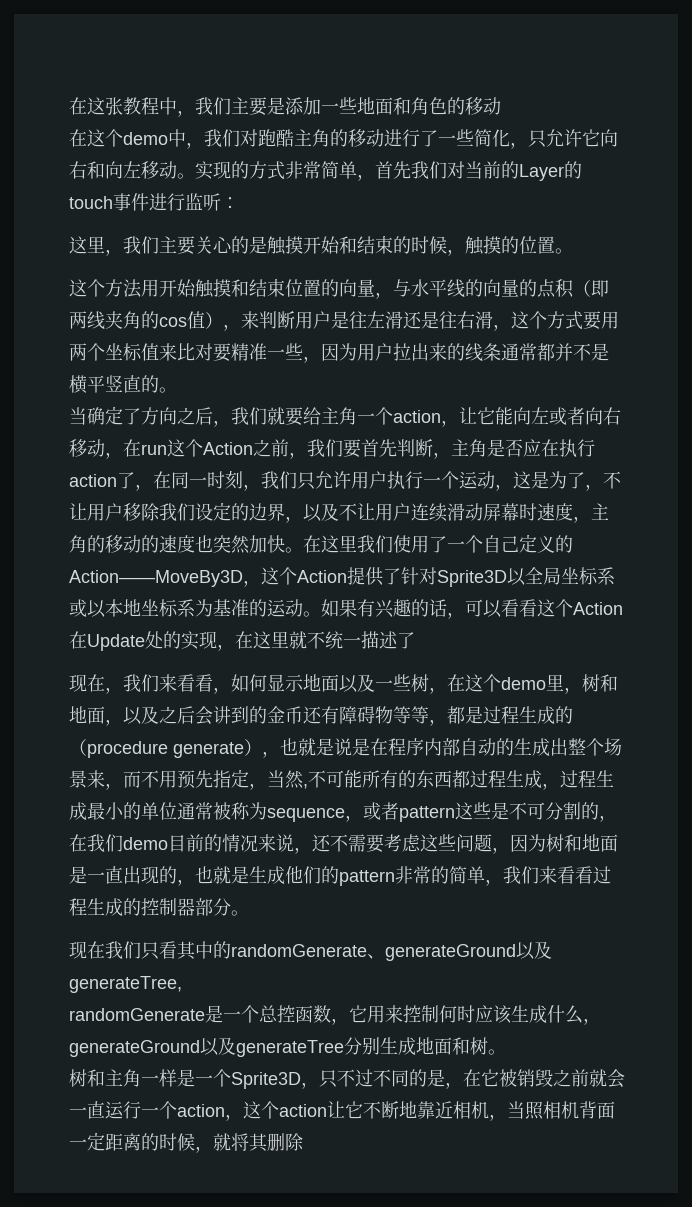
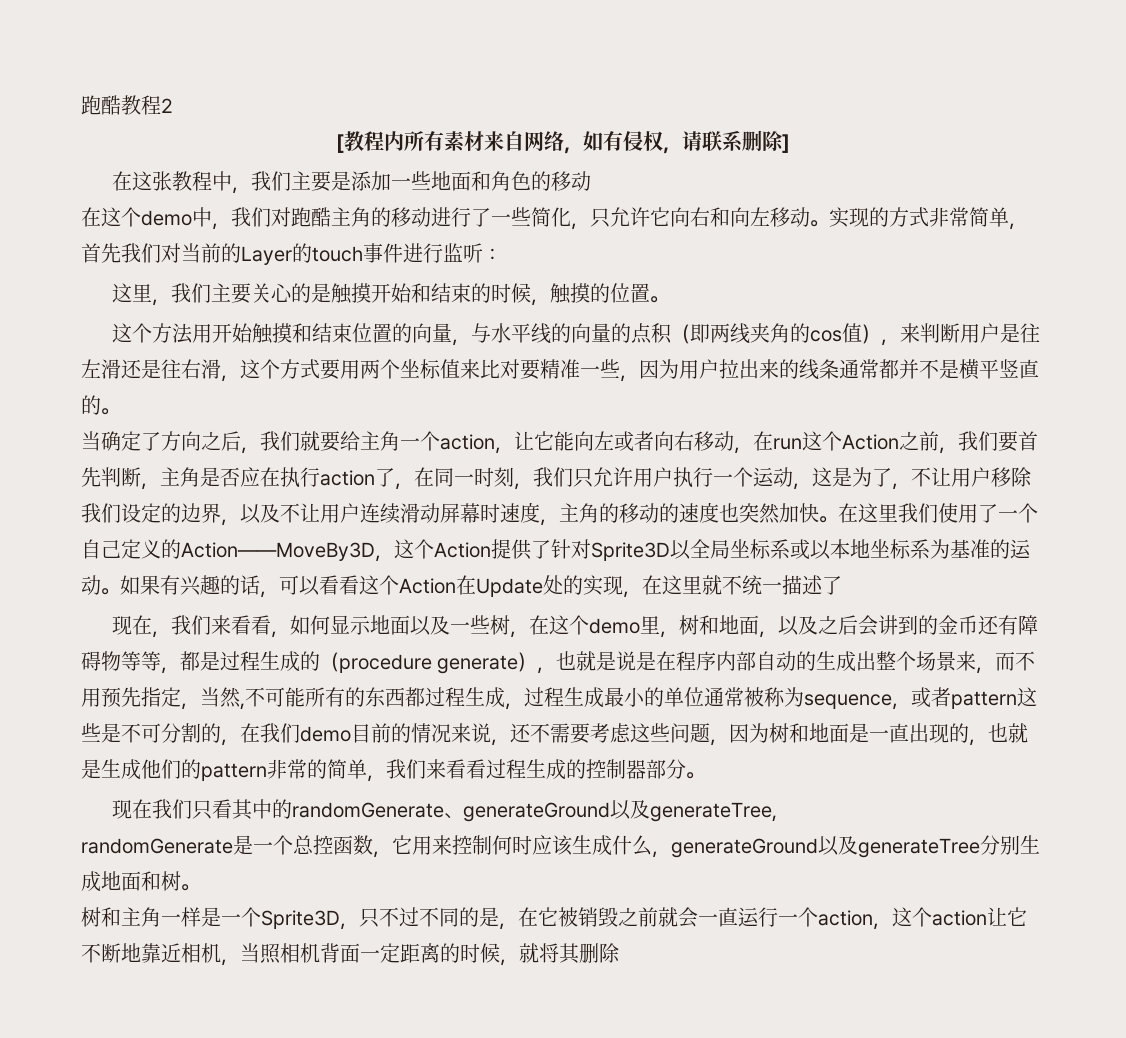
(69, 106) none -> [81,95,173,115] [336,130,790,154] 跑酷教程2 // [教程内所有素材来自网络，如有侵权，请联系删除] //

